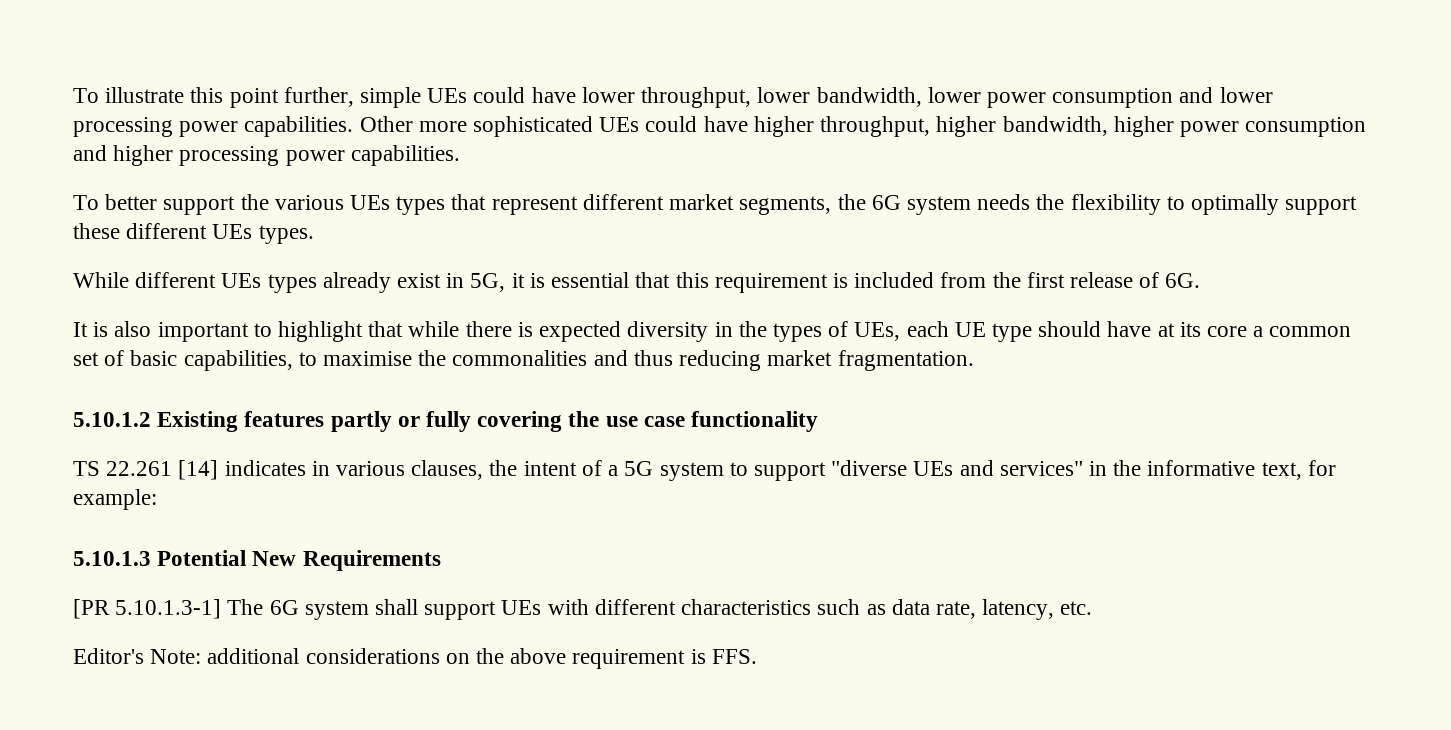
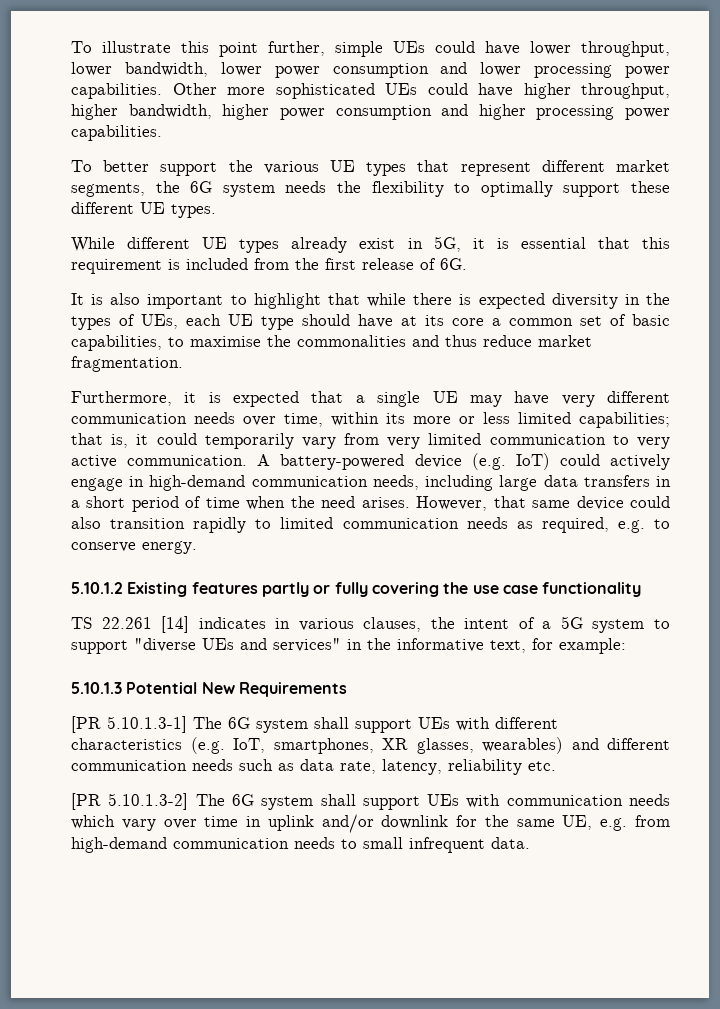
[350,195,391,210] UEs -> [330,160,355,172] UE
[212,224,253,239] UEs -> [140,202,165,214] UE
[221,273,262,288] UEs -> [202,237,228,249] UE
[679,350,762,371] reducing -> [483,335,532,347] reduce
(974, 360) none -> [71,391,671,407] [71,412,670,428] [71,433,670,449] [71,453,670,470] [71,475,671,491] [71,496,670,512] [71,517,671,533] [71,541,197,554] // Furthermore, it is expected that a single UE may have very different communication needs over time, within its more or less limited capabilities; that is, it could temporarily vary from very limited communication to very active communication. A battery-powered device (e.g. IoT) could actively engage in high-demand communication needs, including large data transfers in a short period of time when the need arises. However, that same device could also transition rapidly to limited communication needs as required, e.g. to conserve energy.
(812, 607) none -> [190,737,670,754] [71,759,233,771] (e.g. IoT, smartphones, XR glasses, wearables) and different communication needs
(1055, 609) none -> [448,759,522,775] reliability
[73,648,757,669] Editor's Note: additional considerations on the above requirement is FFS. -> [71,793,670,810] [71,814,670,833] [71,837,530,853] [PR 5.10.1.3-2] The 6G system shall support UEs with communication needs which vary over time in uplink and/or downlink for the same UE, e.g. from high-demand communication needs to small infrequent data.

